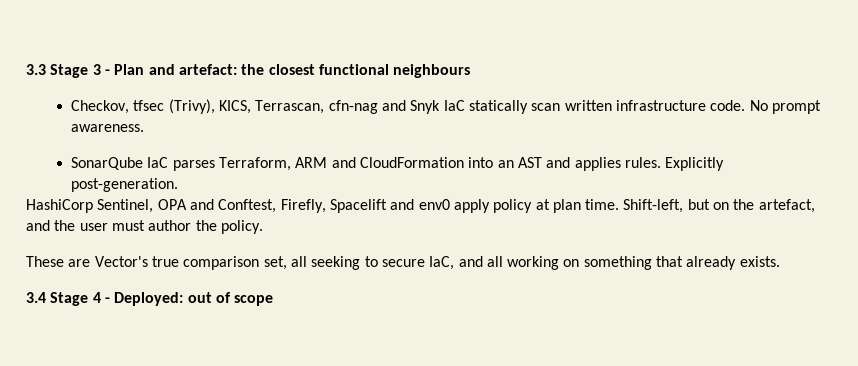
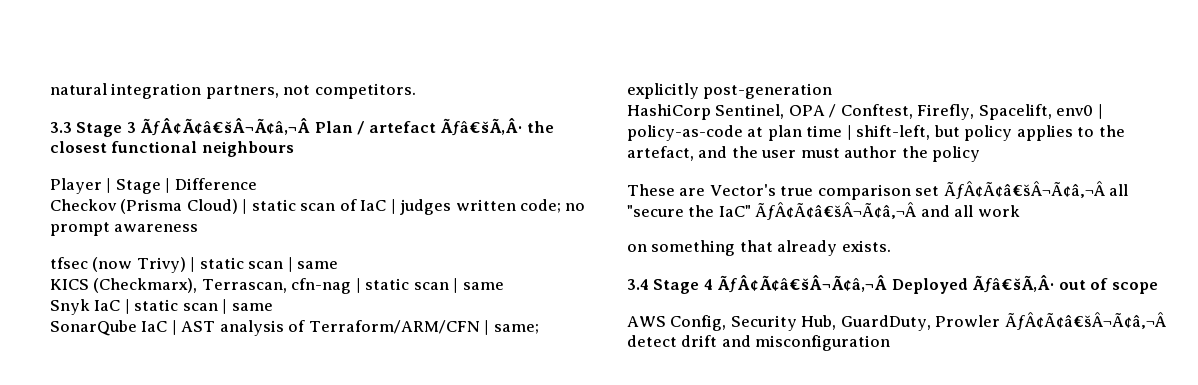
[26,64,471,78] [71,99,821,114] [71,124,145,132] [71,157,725,171] [71,178,179,192] 3.3 Stage 3 - Plan and artefact: the closest functional neighbours // Checkov, tfsec (Trivy), KICS, Terrascan, cfn-nag and Snyk IaC statically scan written infrastructure code. No prompt awareness. // SonarQube IaC parses Terraform, ARM and CloudFormation into an AST and applies rules. Explicitly post-generation. -> [50,83,416,99] [50,118,554,137] [50,141,294,157] [50,178,257,194] [50,199,586,215] [50,222,199,236] [50,257,339,273] [50,278,504,294] [50,299,273,315] [50,320,539,336] [627,83,833,99] natural integration partners, not competitors. // 3.3 Stage 3 ÃƒÂ¢Ã¢â€šÂ¬Ã¢â‚¬Â Plan / artefact Ãƒâ€šÃ‚Â· the closest functional neighbours // Player | Stage | Difference // Checkov (Prisma Cloud) | static scan of IaC | judges written code; no prompt awareness // tfsec (now Trivy) | static scan | same // KICS (Checkmarx), Terrascan, cfn-nag | static scan | same // Snyk IaC | static scan | same // SonarQube IaC | AST analysis of Terraform/ARM/CFN | same; explicitly post-generation
[189,199,214,210] and -> [829,104,837,118] /
[329,199,730,213] Spacelift and env0 apply policy at plan time. Shift-left, but on -> [978,104,1103,120] [627,125,1095,141] Spacelift, env0 | policy-as-code at plan time | shift-left, but policy applies to
[220,220,263,234] policy. -> [932,146,981,162] policy
[263,256,455,270] set, all seeking to secure IaC, -> [915,181,1129,199] [627,202,917,220] set ÃƒÂ¢Ã¢â€šÂ¬Ã¢â‚¬Â all "secure the IaC" ÃƒÂ¢Ã¢â€šÂ¬Ã¢â‚¬Â
[507,256,560,270] working -> [977,205,1020,217] work //
[104,292,184,306] - Deployed: -> [717,275,1055,294] ÃƒÂ¢Ã¢â€šÂ¬Ã¢â‚¬Â Deployed Ãƒâ€šÃ‚Â·
(274, 300) none -> [627,312,1166,331] [627,335,891,351] // AWS Config, Security Hub, GuardDuty, Prowler ÃƒÂ¢Ã¢â€šÂ¬Ã¢â‚¬Â detect drift and misconfiguration

